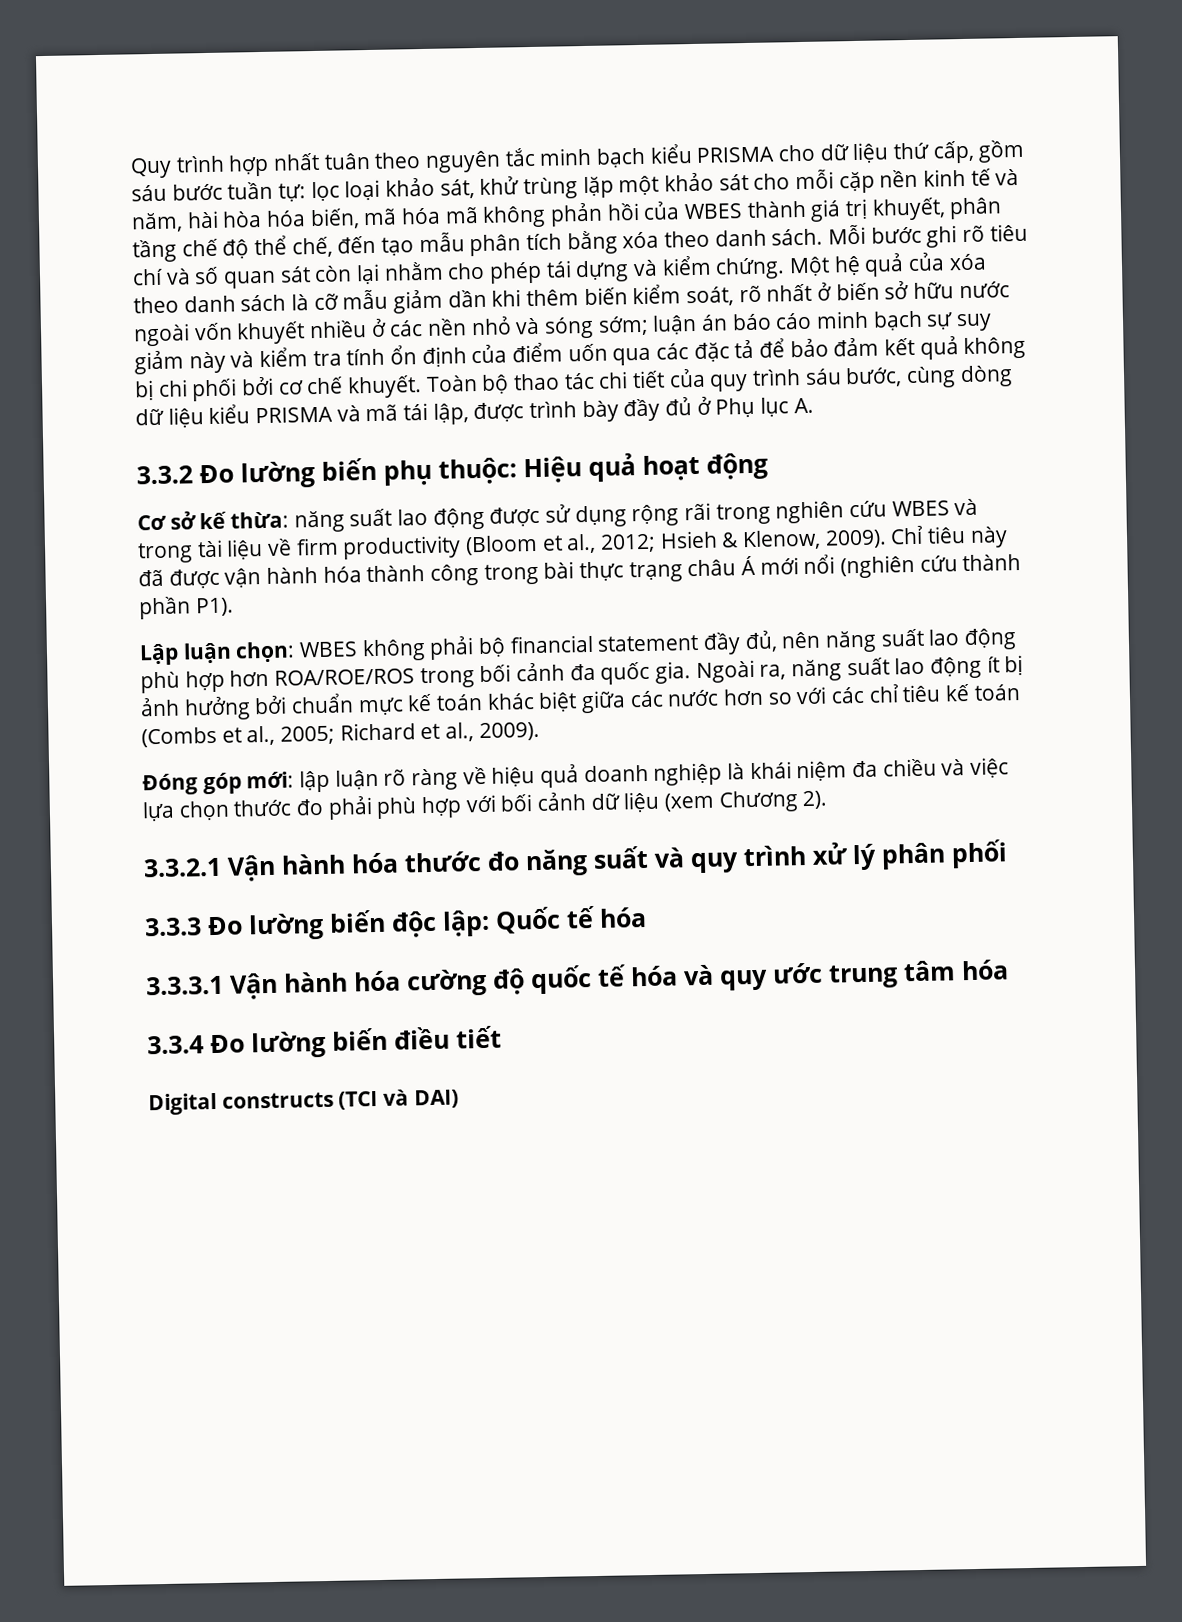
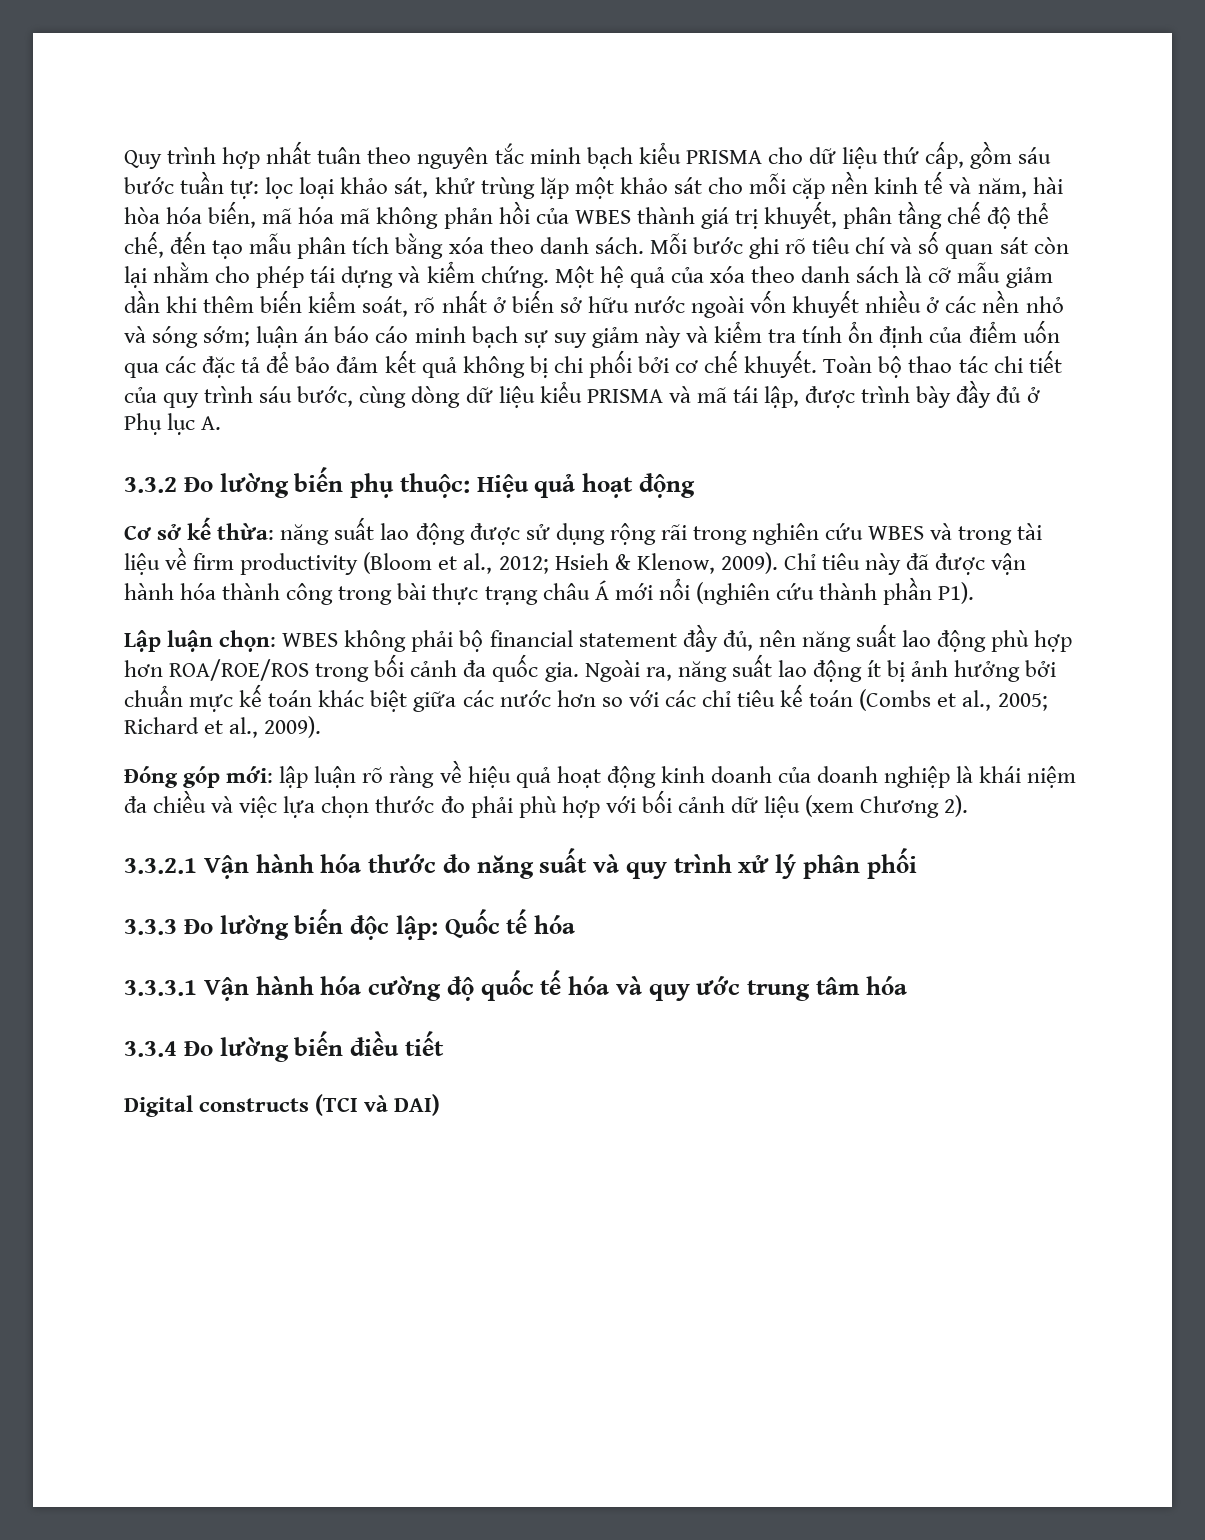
(580, 776) none -> [556,766,812,788] hoạt động kinh doanh của

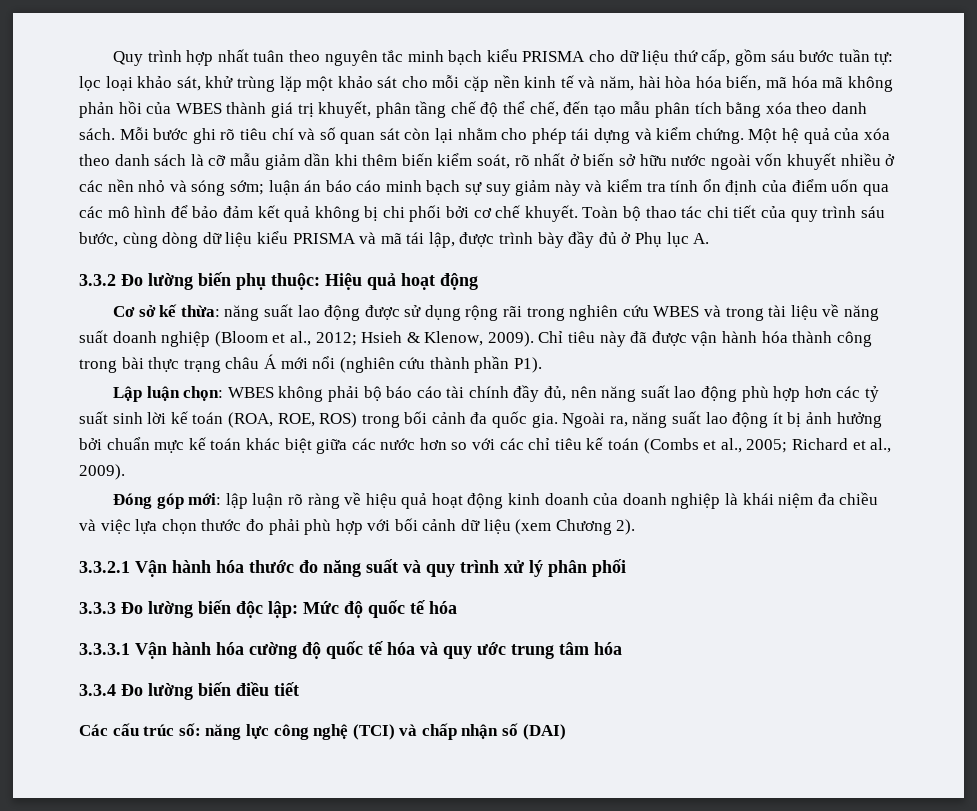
[202,356,261,378] đặc tả -> [107,206,167,218] mô hình
[193,553,359,575] firm productivity -> [843,305,879,321] [79,330,211,347] năng suất doanh nghiệp
[489,630,677,647] financial statement -> [386,386,509,398] báo cáo tài chính
[169,659,310,681] ROA/ROE/ROS -> [836,386,879,402] [79,411,358,428] các tỷ suất sinh lời kế toán (ROA, ROE, ROS)
[444,909,500,938] Quốc -> [303,600,405,618] Mức độ quốc
[124,1094,441,1117] Digital constructs (TCI và DAI) -> [79,723,566,740] Các cấu trúc số: năng lực công nghệ (TCI) và chấp nhận số (DAI)

